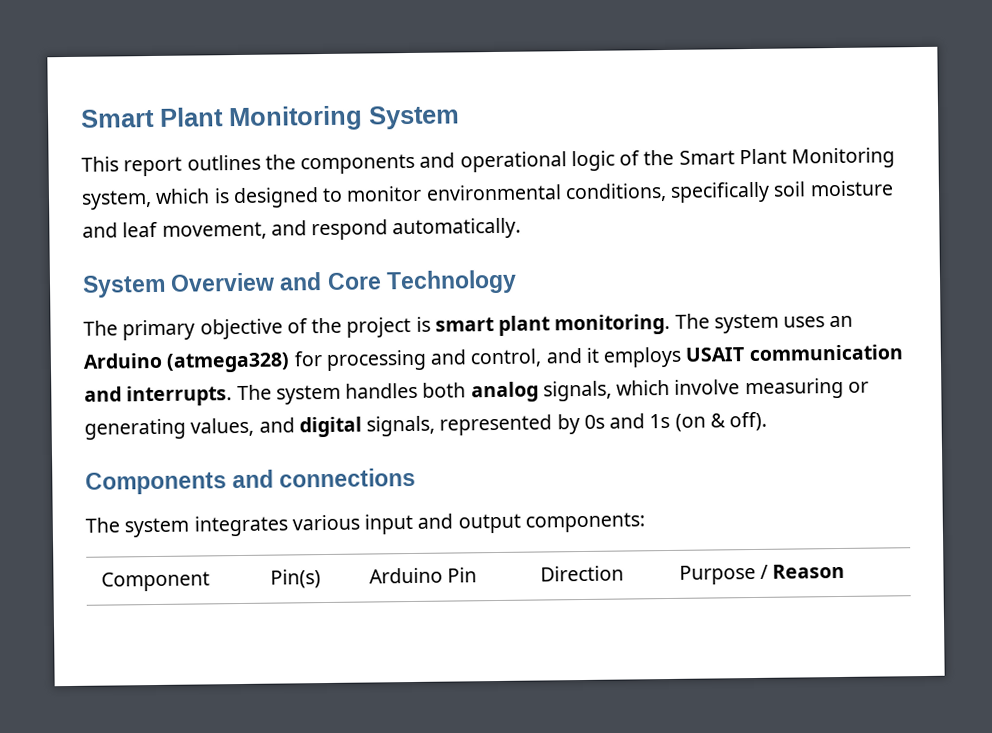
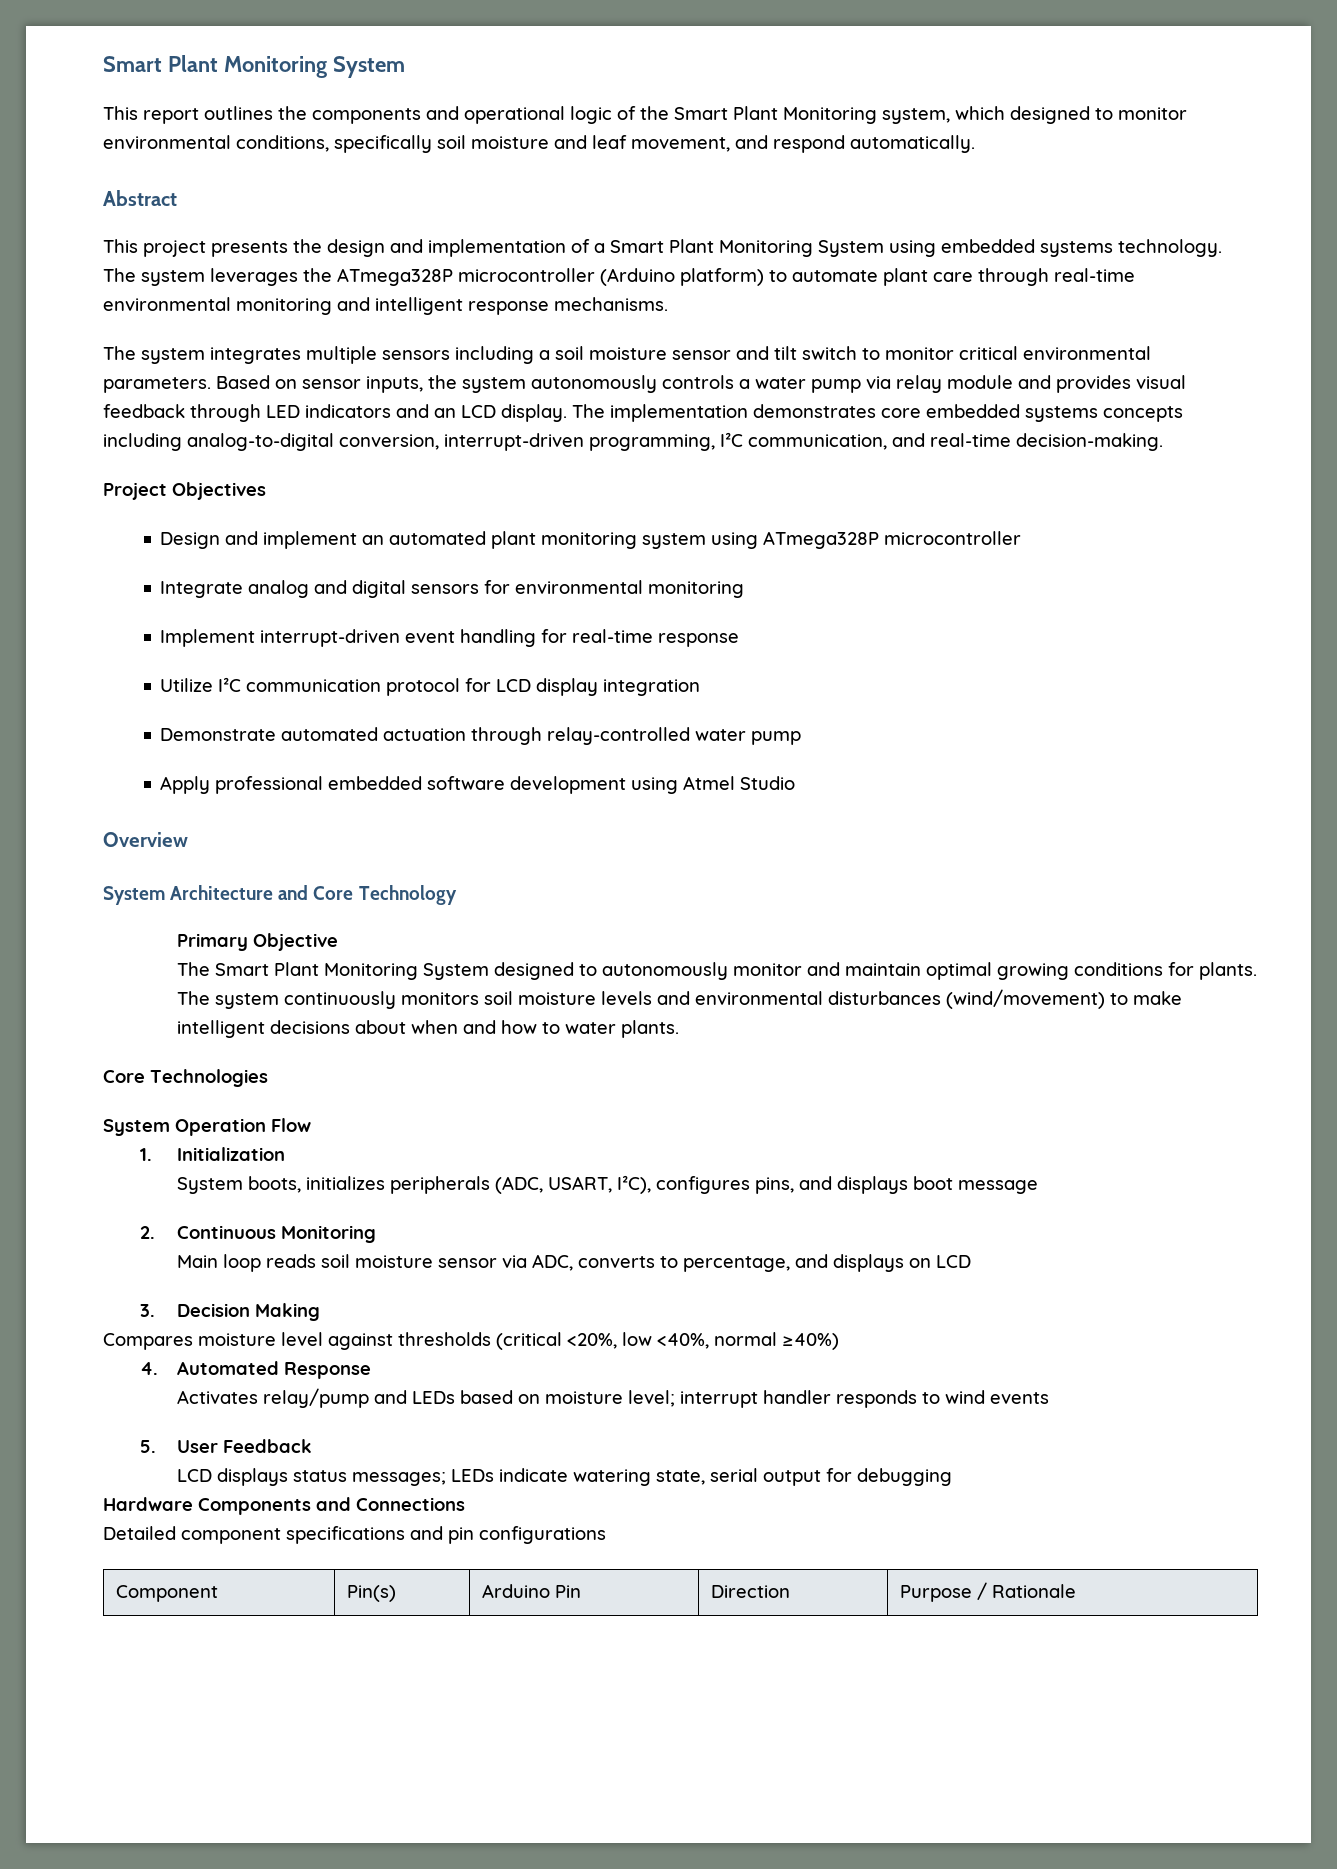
[213,188,230,204] is -> (1005, 113) none
[82,274,166,298] System -> [103,190,177,206] [103,239,1222,257] [103,268,1135,286] [103,297,668,315] [103,346,1151,364] [103,375,1186,393] [103,404,1183,422] [103,432,1163,451] [103,482,266,500] [160,531,1022,549] [160,580,745,598] [160,629,740,647] [160,677,701,696] [160,727,802,745] [160,776,796,794] Abstract // This project presents the design and implementation of a Smart Plant Monitoring System using embedded systems technology. The system leverages the ATmega328P microcontroller (Arduino platform) to automate plant care through real-time environmental monitoring and intelligent response mechanisms. // The system integrates multiple sensors including a soil moisture sensor and tilt switch to monitor critical environmental parameters. Based on sensor inputs, the system autonomously controls a water pump via relay module and provides visual feedback through LED indicators and an LCD display. The implementation demonstrates core embedded systems concepts including analog-to-digital conversion, interrupt-driven programming, I²C communication, and real-time decision-making. // Project Objectives // Design and implement an automated plant monitoring system using ATmega328P microcontroller // Integrate analog and digital sensors for environmental monitoring // Implement interrupt-driven event handling for real-time response // Utilize I²C communication protocol for LCD display integration // Demonstrate automated actuation through relay-controlled water pump // Apply professional embedded software development using Atmel Studio //
(276, 282) none -> [103,885,274,905] // System Architecture
[83,313,854,341] [83,344,903,373] [84,377,869,407] [84,411,768,440] [85,467,417,495] [85,512,645,538] // The primary objective of the project is smart plant monitoring. The system uses an Arduino (atmega328) for processing and control, and it employs USAIT communication and interrupts. The system handles both analog signals, which involve measuring or generating values, and digital signals, represented by 0s and 1s (on & off). // Components and connections // The system integrates various input and output components: -> [176,933,338,951] [176,962,1257,980] [176,989,1182,1009] [176,1020,679,1038] [103,1069,268,1087] [103,1118,311,1136] [139,1147,285,1161] [176,1175,1038,1194] [139,1225,376,1243] [176,1254,971,1272] [139,1303,320,1321] [103,1332,839,1350] [139,1361,371,1379] [176,1388,1049,1408] [139,1439,312,1453] [176,1468,952,1486] [103,1497,465,1515] [103,1526,606,1544] // Primary Objective // The Smart Plant Monitoring System designed to autonomously monitor and maintain optimal growing conditions for plants. The system continuously monitors soil moisture levels and environmental disturbances (wind/movement) to make intelligent decisions about when and how to water plants. // Core Technologies // System Operation Flow // 1. Initialization // System boots, initializes peripherals (ADC, USART, I²C), configures pins, and displays boot message // 2. Continuous Monitoring // Main loop reads soil moisture sensor via ADC, converts to percentage, and displays on LCD // 3. Decision Making // Compares moisture level against thresholds (critical <20%, low <40%, normal ≥40%) // 4. Automated Response // Activates relay/pump and LEDs based on moisture level; interrupt handler responds to wind events // 5. User Feedback // LCD displays status messages; LEDs indicate watering state, serial output for debugging // Hardware Components and Connections // Detailed component specifications and pin configurations
[772,563,846,579] Reason -> [991,1584,1076,1598] Rationale

